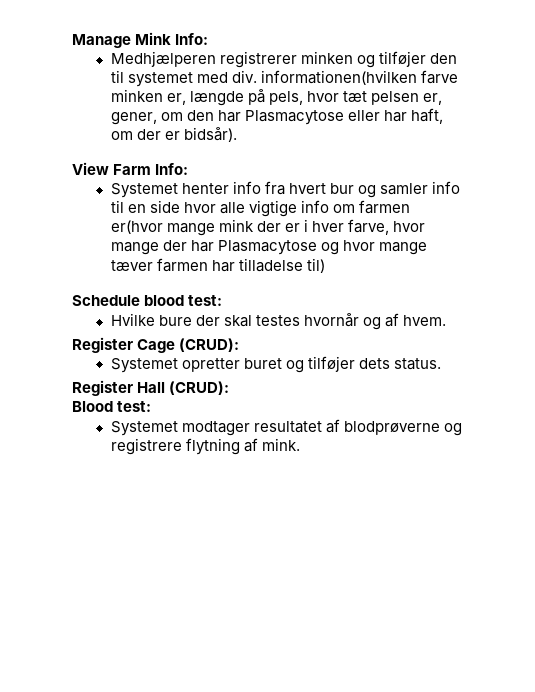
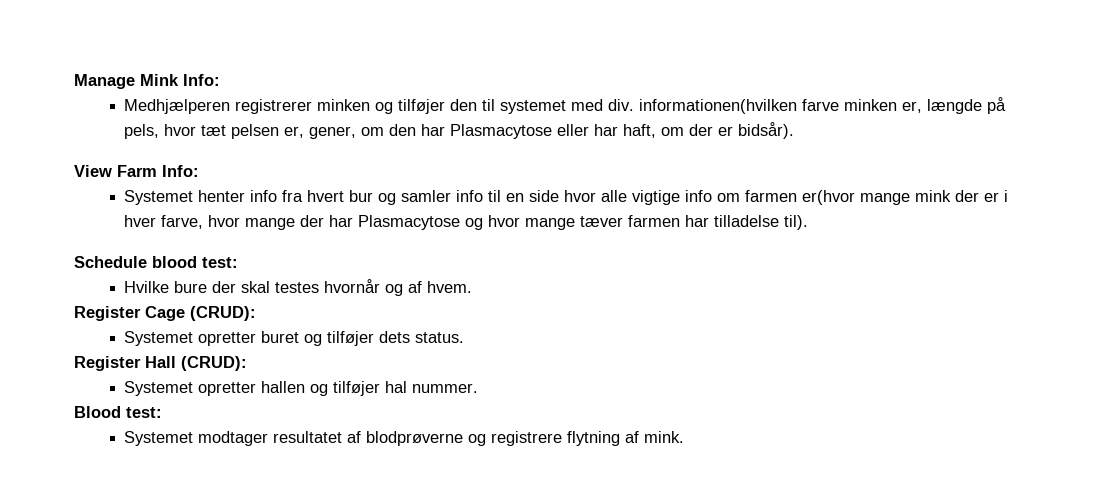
[306,258,325,273] til) -> [784,215,809,230] til).
(230, 388) none -> [124,381,479,396] // Systemet opretter hallen og tilføjer hal nummer.

